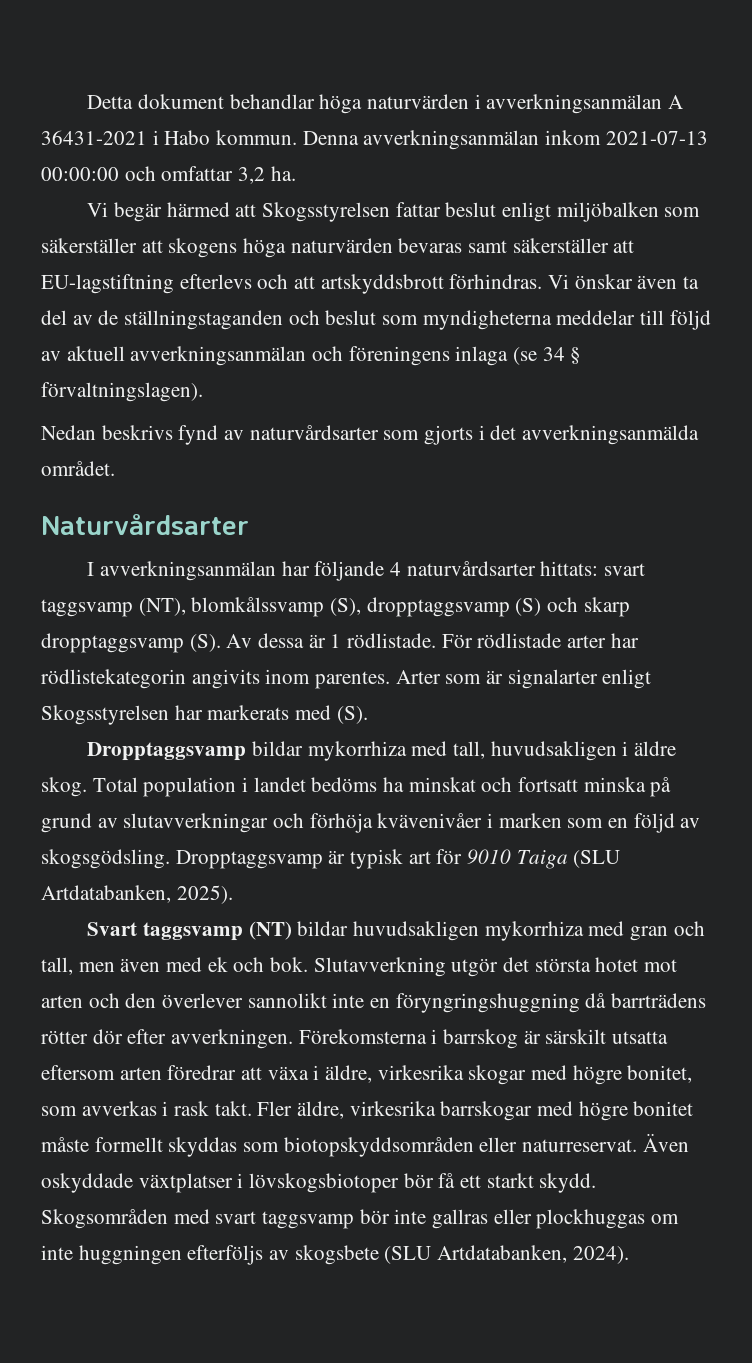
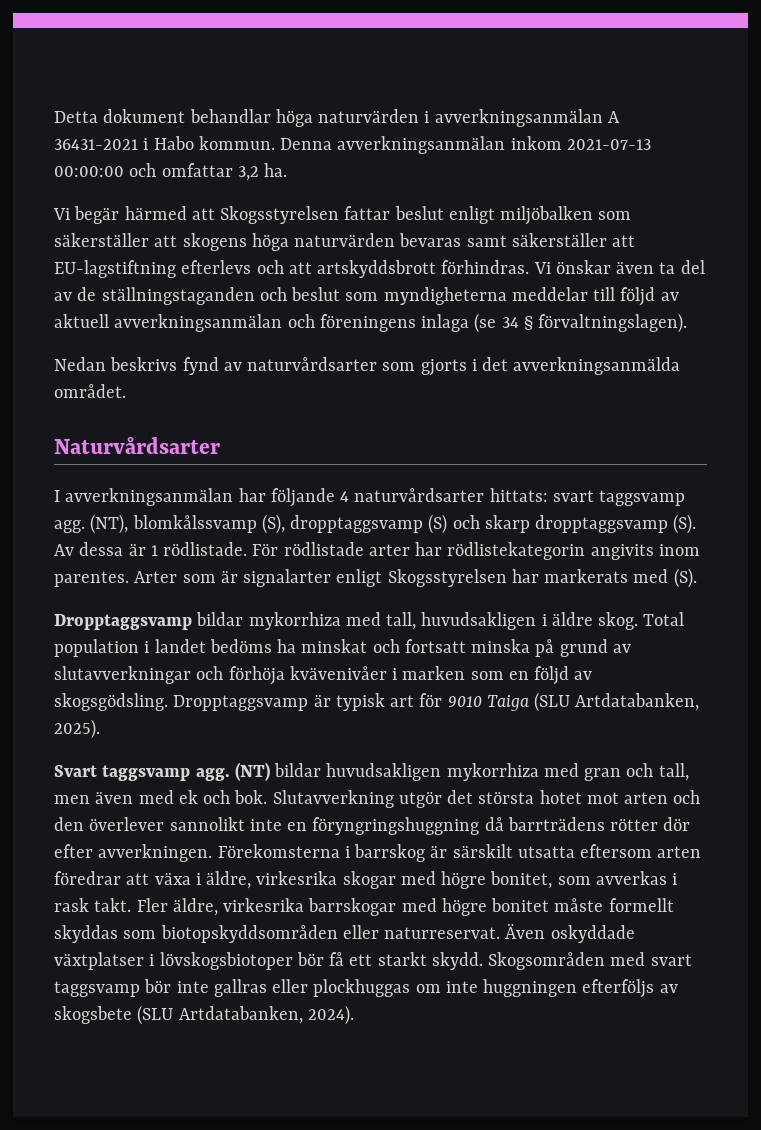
(133, 608) none -> [54,520,85,533] agg.
(244, 931) none -> [195,768,230,781] agg.

